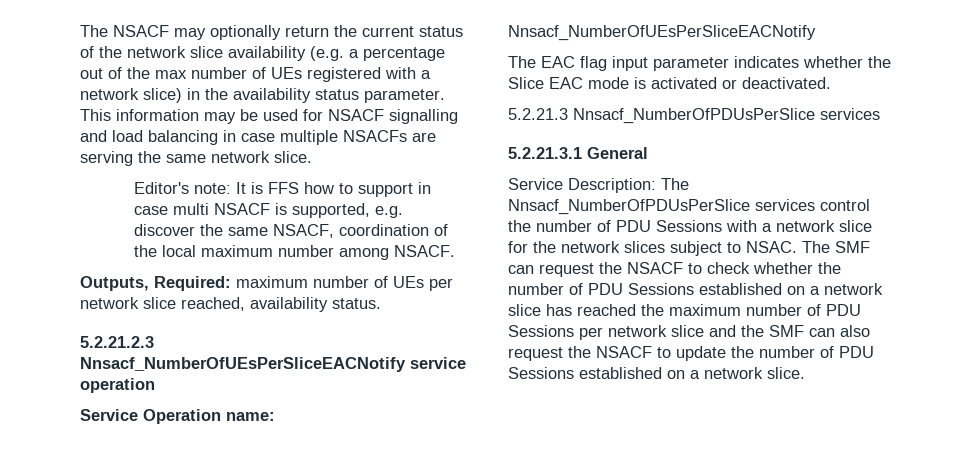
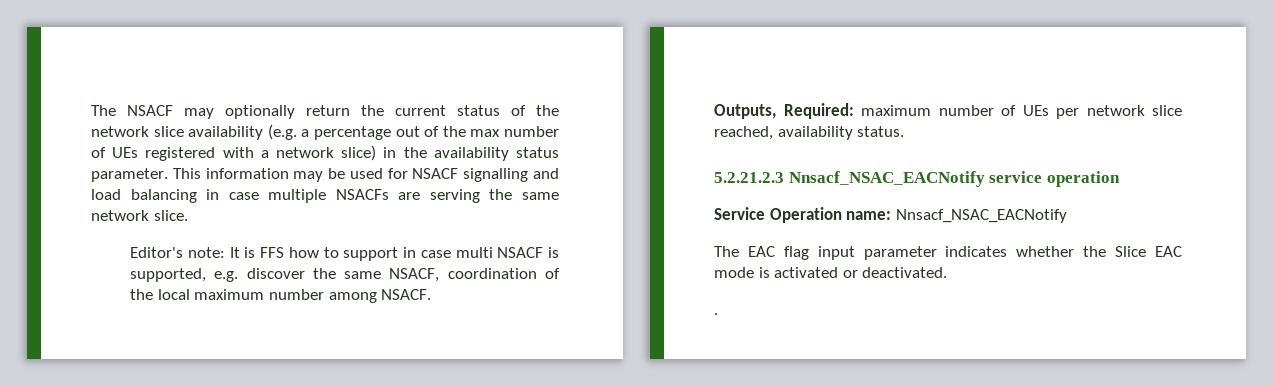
[80,357,406,372] Nnsacf_NumberOfUEsPerSliceEACNotify -> [788,171,985,187] Nnsacf_NSAC_EACNotify
[508,25,816,41] Nnsacf_NumberOfUEsPerSliceEACNotify -> [895,209,1067,223] Nnsacf_NSAC_EACNotify
[508,108,880,124] [508,147,648,159] [508,178,689,193] [508,199,870,215] [508,220,872,232] [508,241,870,256] [508,262,841,277] [508,283,883,295] [508,304,861,316] [508,325,870,340] [508,346,874,361] [508,367,805,379] 5.2.21.3 Nnsacf_NumberOfPDUsPerSlice services // 5.2.21.3.1 General // Service Description: The Nnsacf_NumberOfPDUsPerSlice services control the number of PDU Sessions with a network slice for the network slices subject to NSAC. The SMF can request the NSACF to check whether the number of PDU Sessions established on a network slice has reached the maximum number of PDU Sessions per network slice and the SMF can also request the NSACF to update the number of PDU Sessions established on a network slice. -> [714,313,718,315] .

